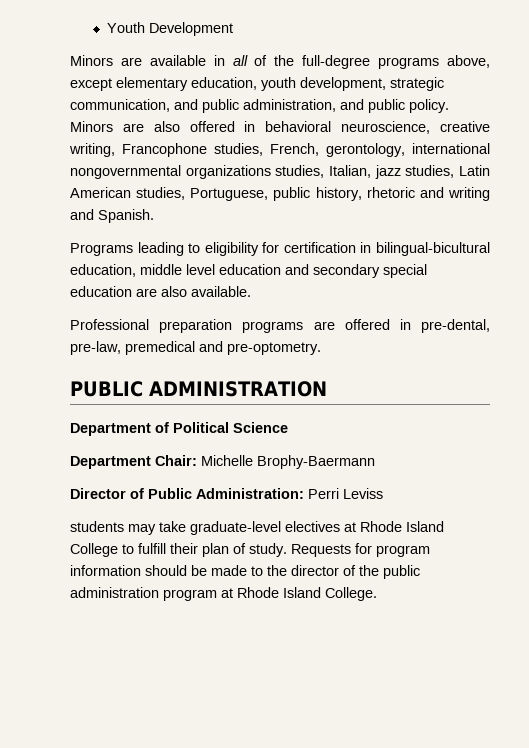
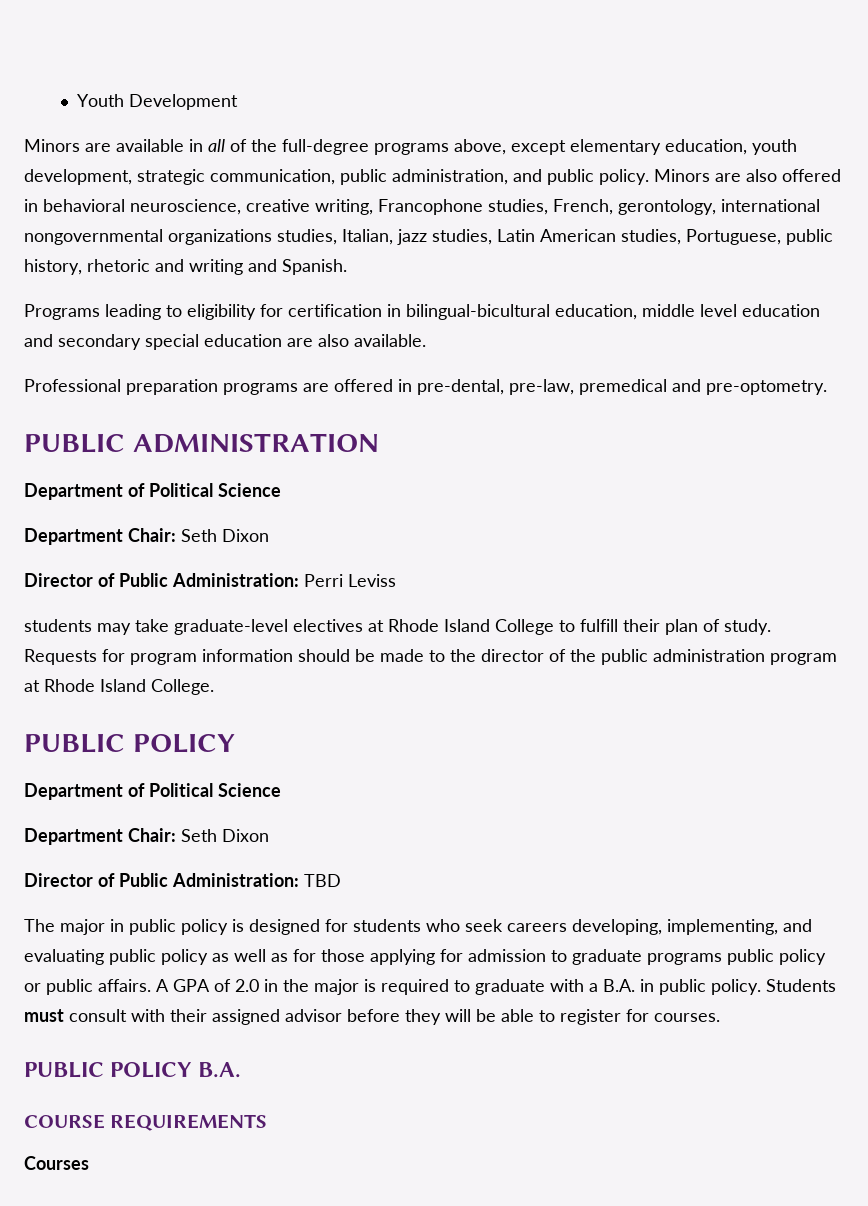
[174,99,198,110] and -> (335, 177) none
[201,455,375,469] Michelle Brophy-Baermann -> [181,529,269,542] Seth Dixon
(377, 594) none -> [24,734,235,753] [24,783,281,800] [24,828,269,845] [24,873,341,887] [24,919,812,935] [24,949,826,965] [24,979,836,995] [24,1009,720,1025] [24,1062,242,1078] [24,1114,268,1131] [24,1156,89,1170] // PUBLIC POLICY // Department of Political Science // Department Chair: Seth Dixon // Director of Public Administration: TBD // The major in public policy is designed for students who seek careers developing, implementing, and evaluating public policy as well as for those applying for admission to graduate programs public policy or public affairs. A GPA of 2.0 in the major is required to graduate with a B.A. in public policy. Students must consult with their assigned advisor before they will be able to register for courses. // PUBLIC POLICY B.A. // COURSE REQUIREMENTS // Courses

